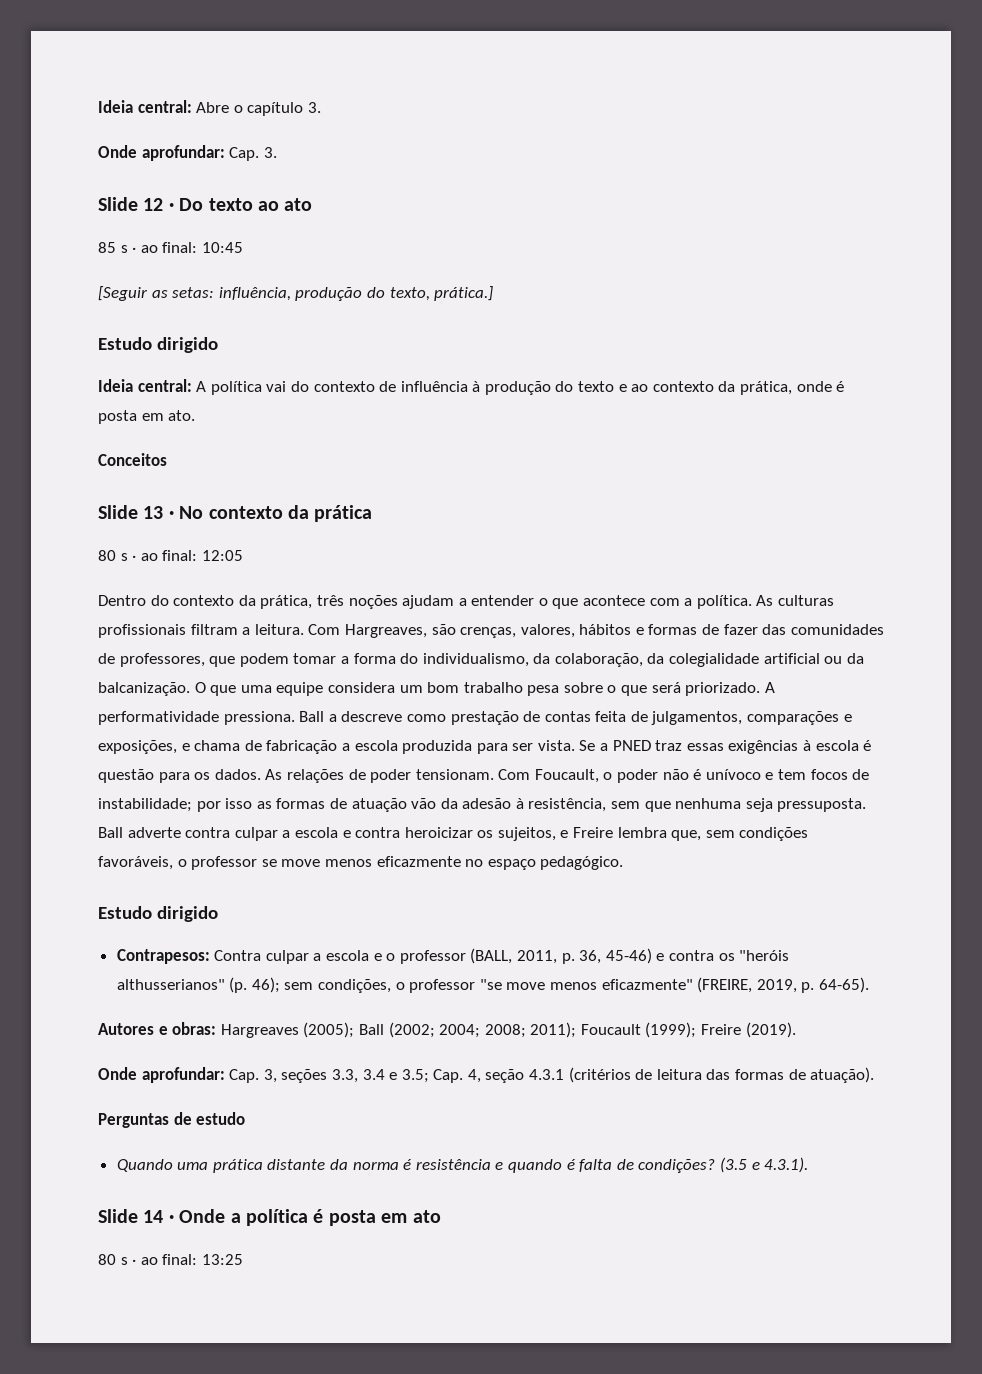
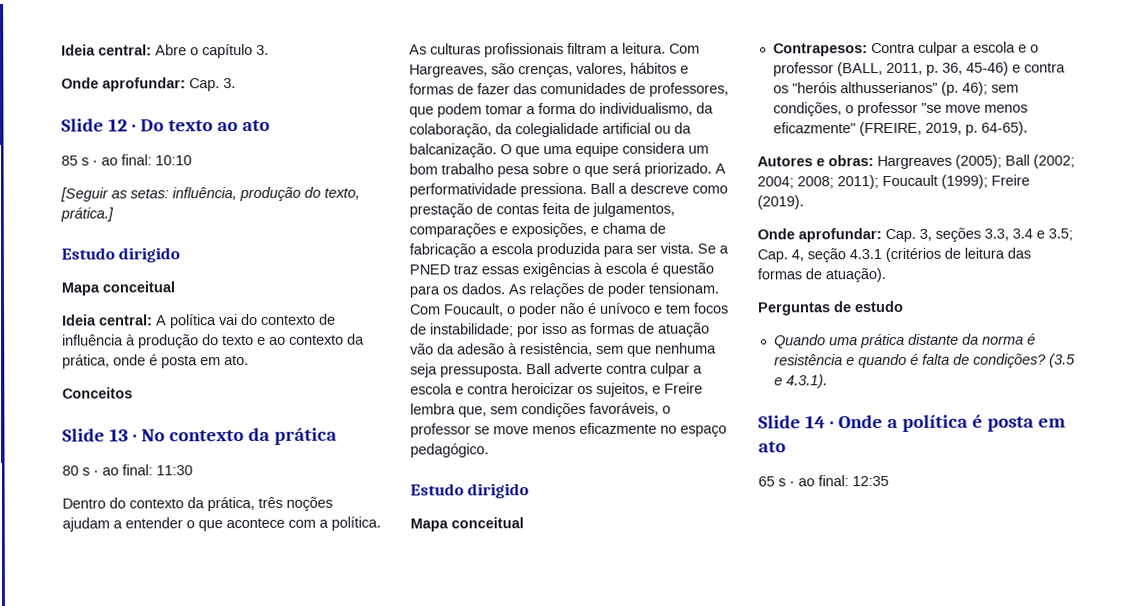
[201,242,243,253] 10:45 -> [155,155,192,166] 10:10
(218, 345) none -> [61,281,175,296] // Mapa conceitual
[201,550,243,561] 12:05 -> [156,465,193,476] 11:30
(218, 914) none -> [410,517,524,532] // Mapa conceitual
[98,1254,243,1265] 80 s · ao final: 13:25 -> [758,475,889,487] 65 s · ao final: 12:35

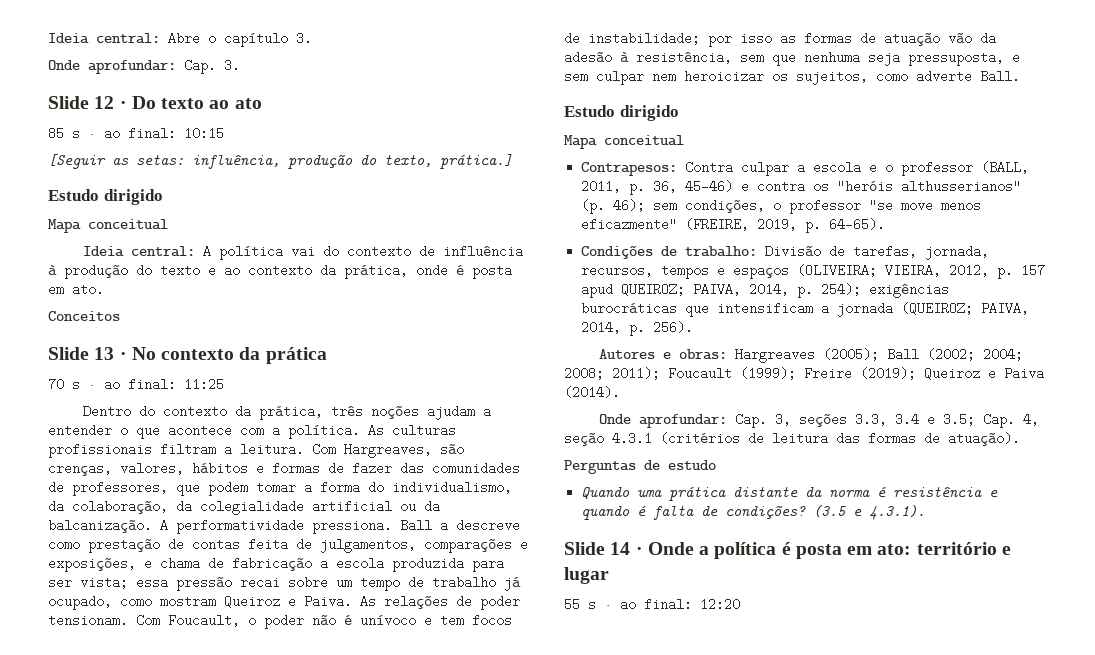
[155,155,192,166] 10:10 -> [184,127,224,140] 10:15
[62,464,193,476] 80 s · ao final: 11:30 -> [48,378,224,391] 70 s · ao final: 11:25
[500,142,709,158] [409,162,712,178] O que uma equipe considera um bom trabalho pesa sobre o que será priorizado. -> (152, 526) none
[660,242,729,254] [409,262,714,278] [409,283,505,298] vista. Se a PNED traz essas exigências à escola é questão para os dados. -> [80,576,521,591] [48,595,352,610] vista; essa pressão recai sobre um tempo de trabalho já ocupado, como mostram Queiroz e Paiva.
[440,362,703,378] [410,382,703,397] [410,402,671,418] [410,422,727,438] [410,443,489,458] pressuposta. Ball adverte contra culpar a escola e contra heroicizar os sujeitos, e Freire lembra que, sem condições favoráveis, o professor se move menos eficazmente no espaço pedagógico. -> [908,51,1020,66] [564,70,1020,85] pressuposta, e sem culpar nem heroicizar os sujeitos, como adverte Ball.
(1028, 128) none -> [581,245,990,260] [581,264,1046,279] [581,283,950,298] [581,302,1030,317] [581,321,694,336] // Condições de trabalho: Divisão de tarefas, jornada, recursos, tempos e espaços (OLIVEIRA; VIEIRA, 2012, p. 157 apud QUEIROZ; PAIVA, 2014, p. 254); exigências burocráticas que intensificam a jornada (QUEIROZ; PAIVA, 2014, p. 256).
[757,195,804,210] (2019). -> [860,367,1044,380] [564,386,620,399] (2019); Queiroz e Paiva (2014).
[758,441,786,453] [758,475,889,487] ato // 65 s · ao final: 12:35 -> [877,542,1011,555] [564,567,609,584] [564,598,740,611] ato: território e lugar // 55 s · ao final: 12:20

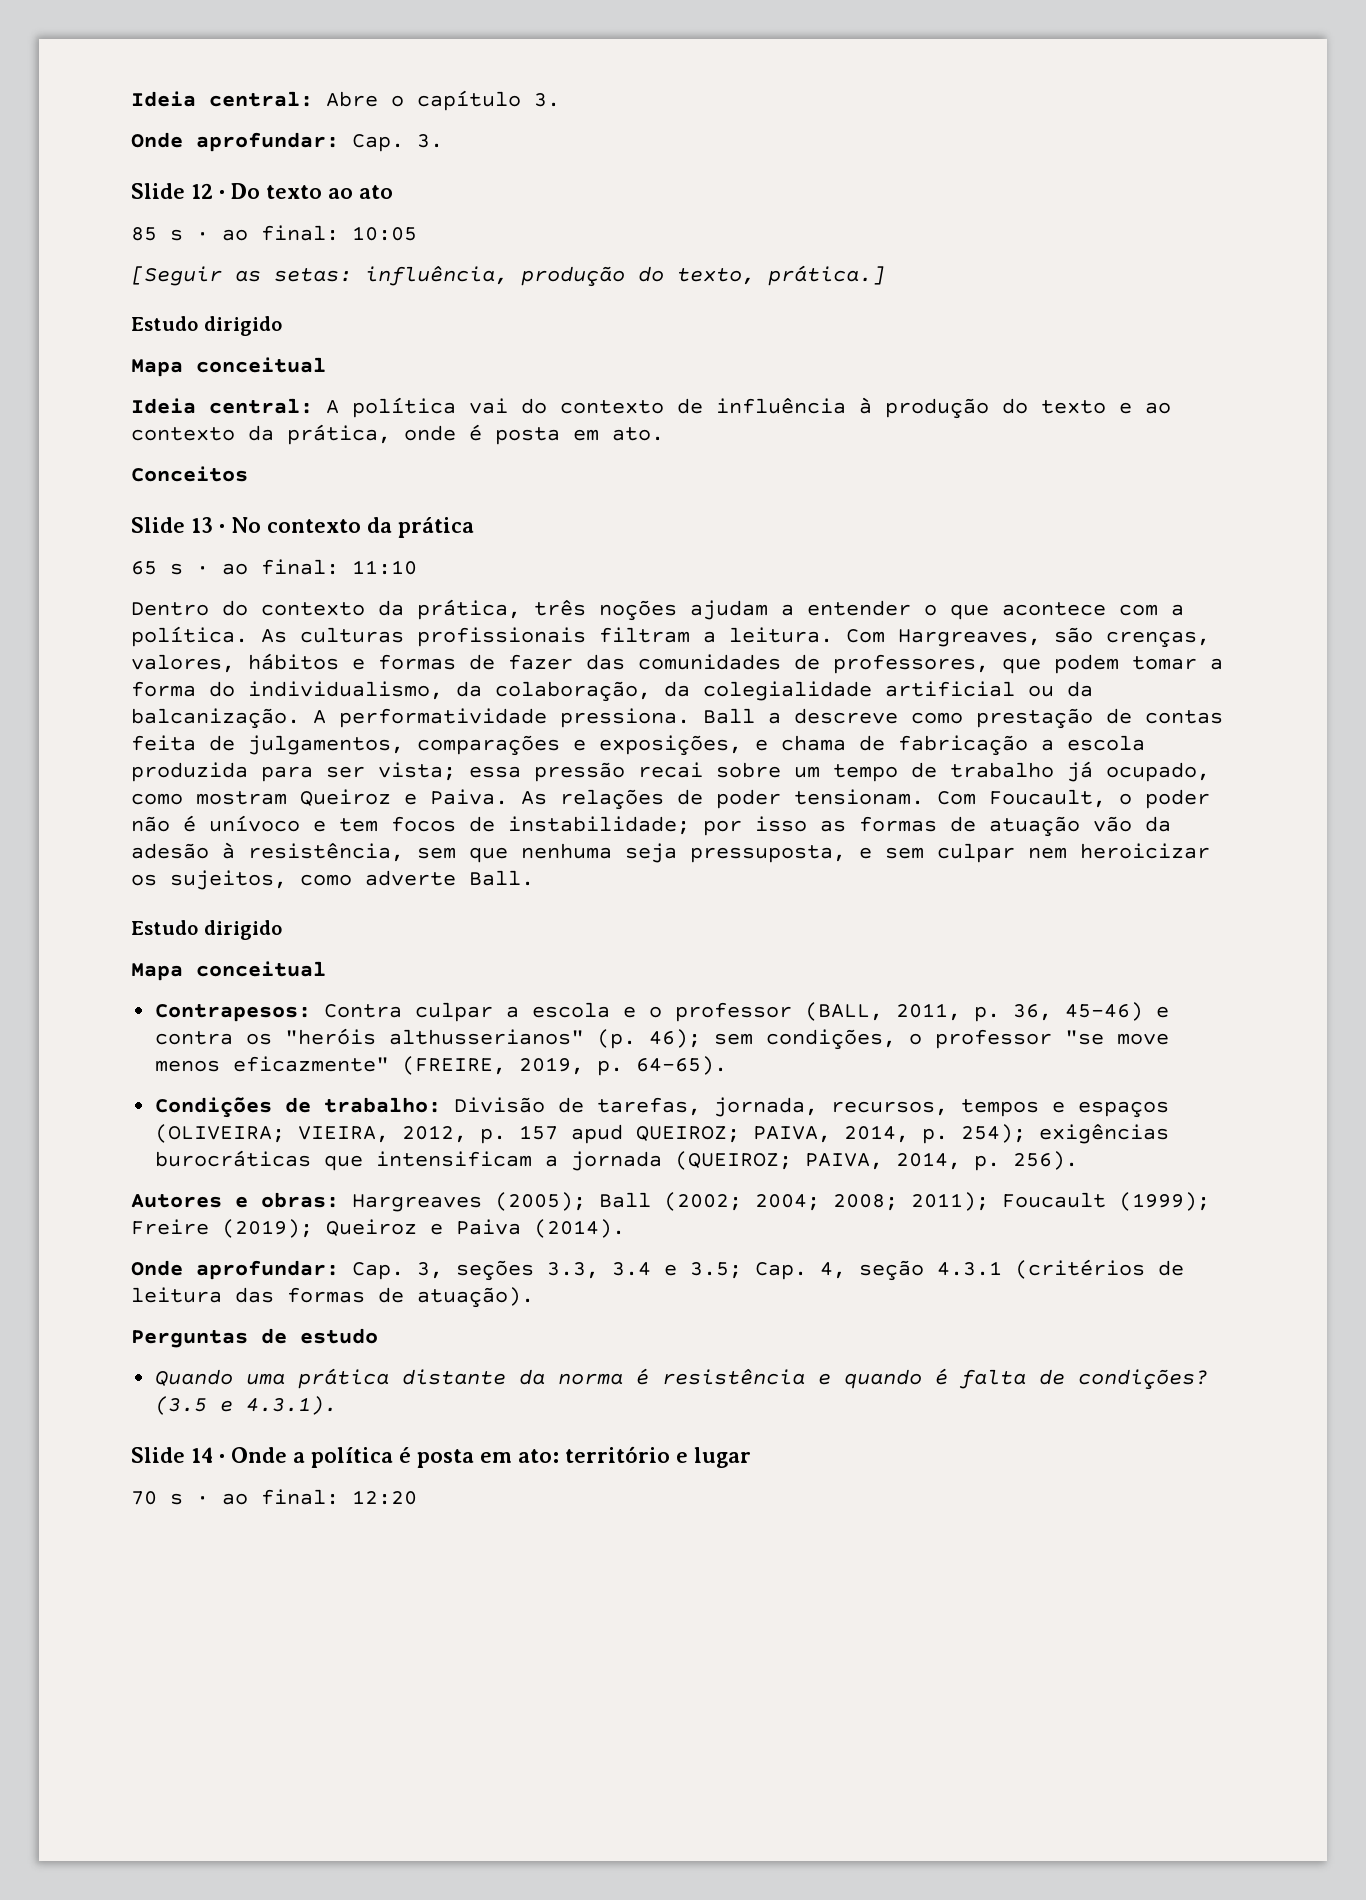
[184,127,224,140] 10:15 -> [352,226,417,241] 10:05
[48,378,224,391] 70 s · ao final: 11:25 -> [131,559,417,575] 65 s · ao final: 11:10
[564,598,580,611] 55 -> [131,1491,157,1505] 70

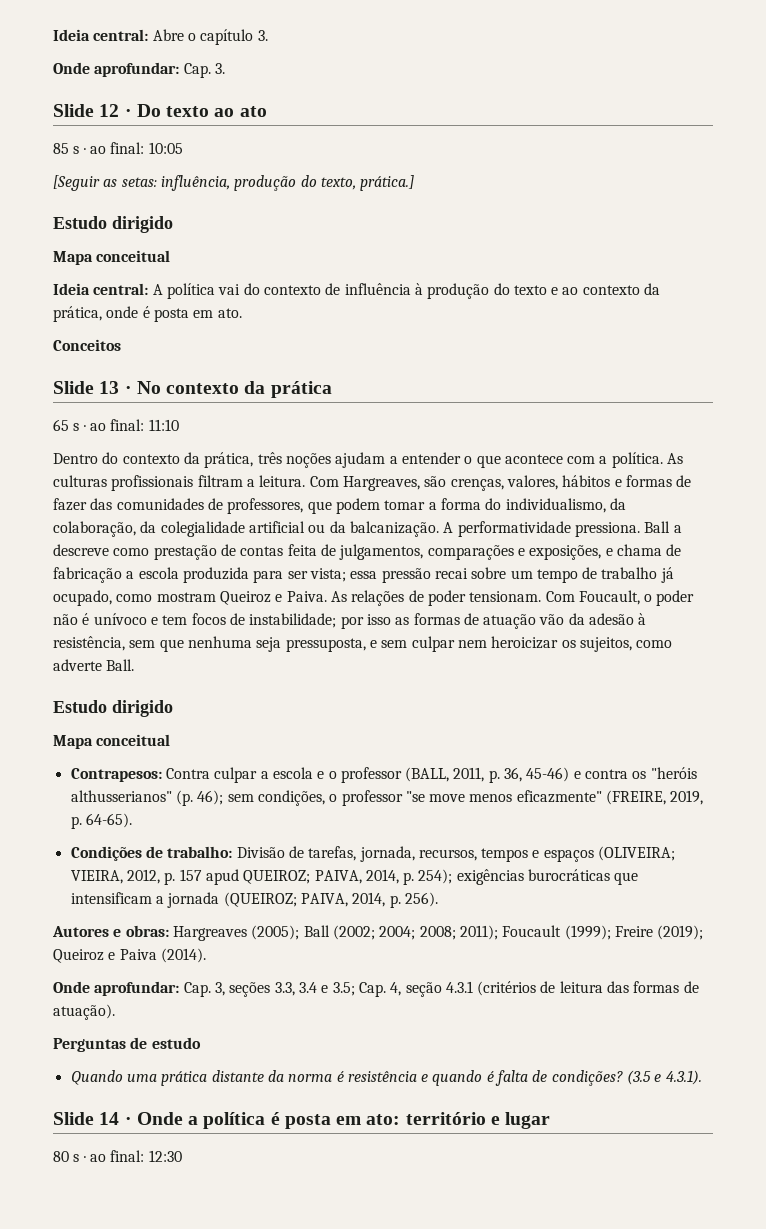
[131,1489,417,1505] 70 s · ao final: 12:20 -> [53,1150,182,1162] 80 s · ao final: 12:30

